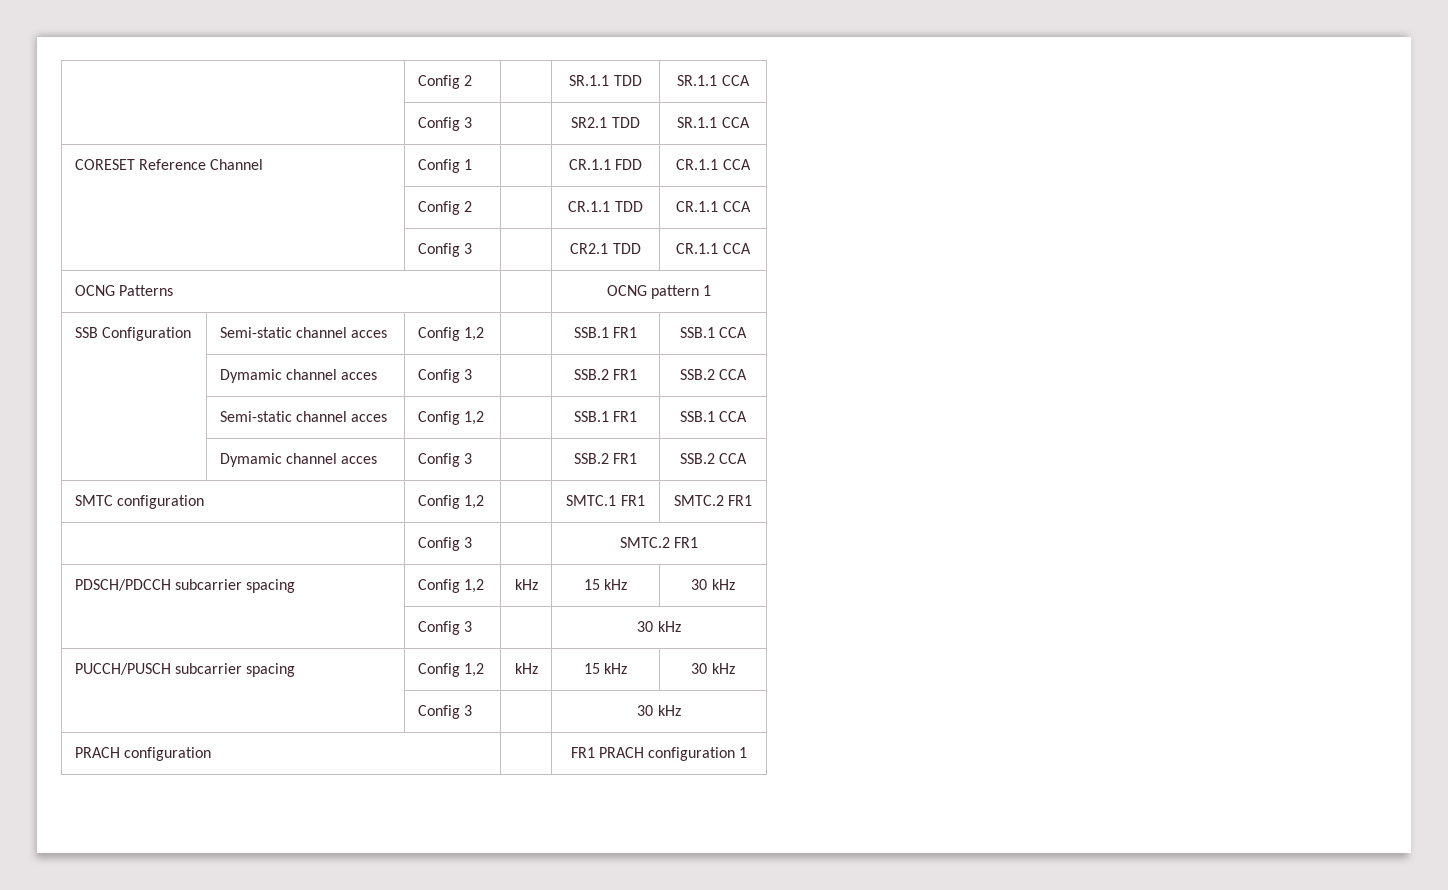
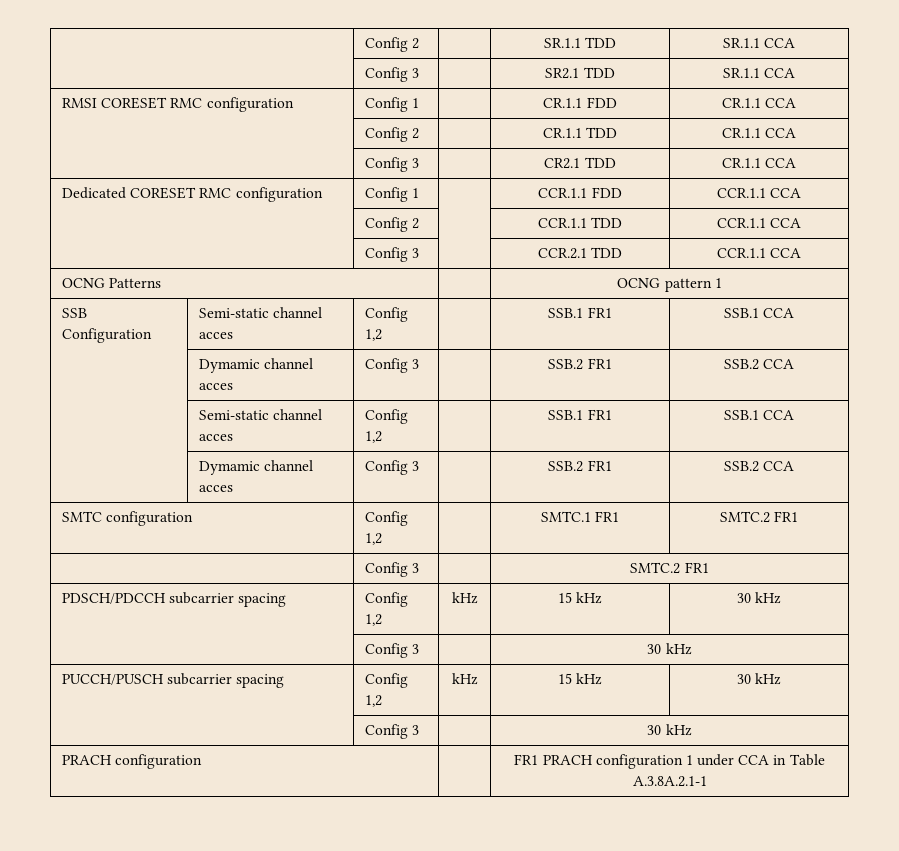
[74,159,264,170] CORESET Reference Channel -> [62,97,294,112] RMSI CORESET RMC configuration
(751, 248) none -> [62,187,323,202] [365,187,420,202] [538,187,622,198] [716,188,802,198] [365,217,420,232] [537,217,623,228] [716,218,802,228] [365,247,420,262] [537,247,623,259] [716,248,802,258] // Dedicated CORESET RMC configuration | Config 1 | | CCR.1.1 FDD | CCR.1.1 CCA // | Config 2 | | CCR.1.1 TDD | CCR.1.1 CCA // | Config 3 | | CCR.2.1 TDD | CCR.1.1 CCA
(748, 752) none -> [697,754,825,766] [632,776,707,787] under CCA in Table A.3.8A.2.1-1

